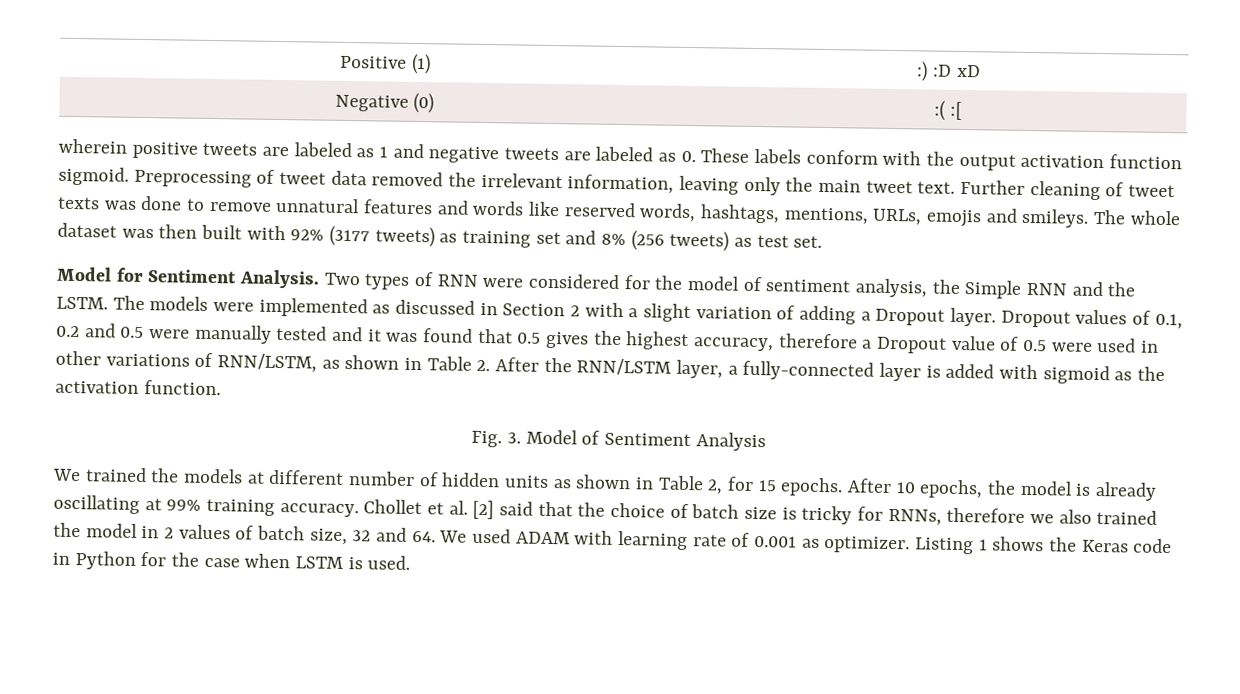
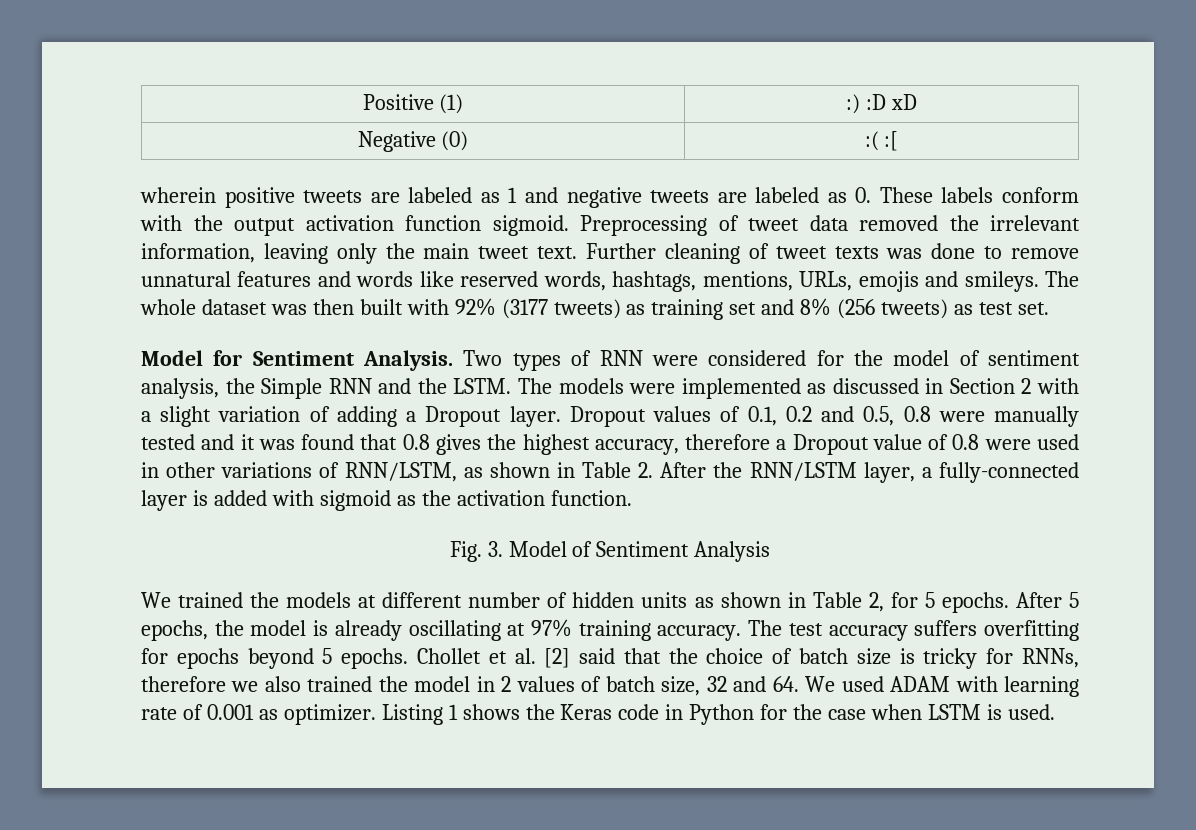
[120,326,145,339] 0.5 -> [863,406,931,426] 0.5, 0.8
[517,332,542,344] 0.5 -> [402,434,430,450] 0.8
[1022,339,1048,352] 0.5 -> [952,434,980,450] 0.8
[757,480,777,492] 15 -> [924,592,935,608] 5
[895,482,916,494] 10 -> [1069,592,1080,608] 5
[166,499,202,511] 99% -> [531,619,572,637] 97%
(359, 510) none -> [748,620,1079,641] [141,648,409,669] The test accuracy suffers overfitting for epochs beyond 5 epochs.

